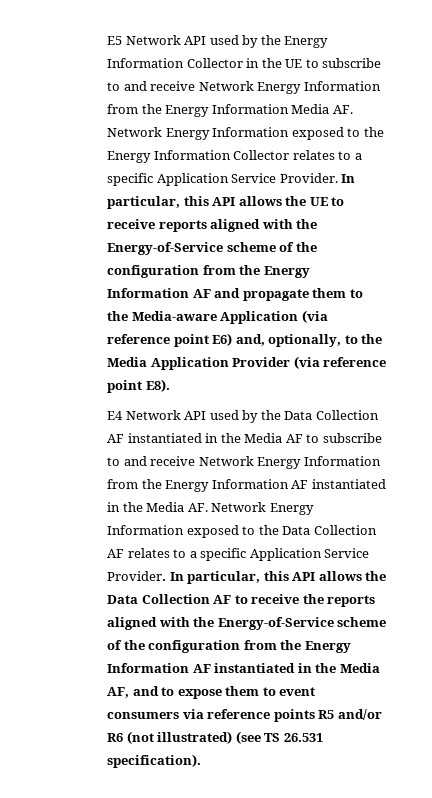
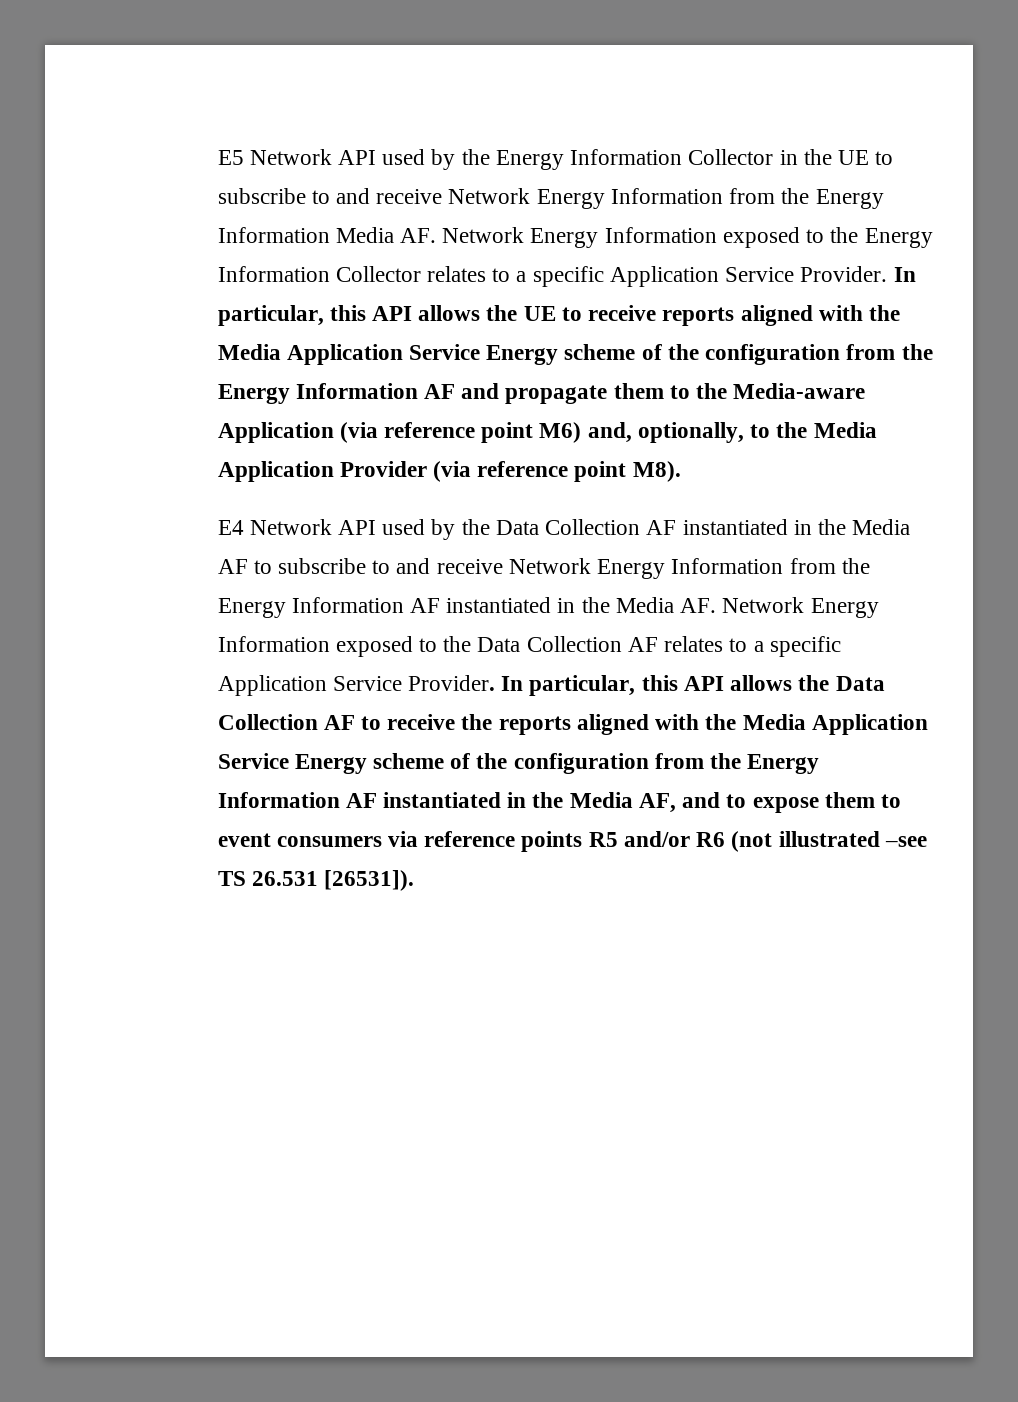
[107,242,224,255] Energy-of-Service -> [217,344,559,365] Media Application Service Energy
[212,333,233,346] E6) -> [539,422,582,443] M6)
[145,379,170,392] E8). -> [632,461,681,482] M8).
[217,617,334,630] Energy-of-Service -> [742,714,928,735] [217,753,367,774] Media Application Service Energy
[157,731,261,744] illustrated) (see -> [778,831,927,847] illustrated –see
[107,754,202,768] specification). -> [324,870,415,891] [26531]).

